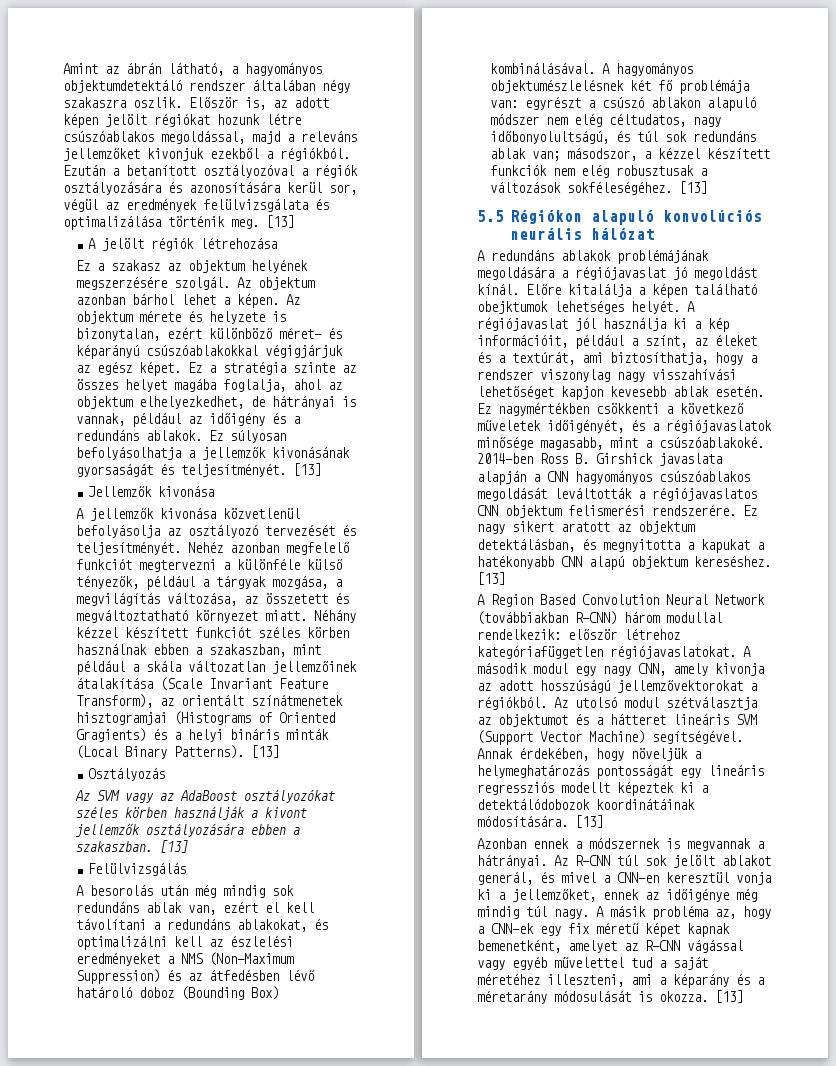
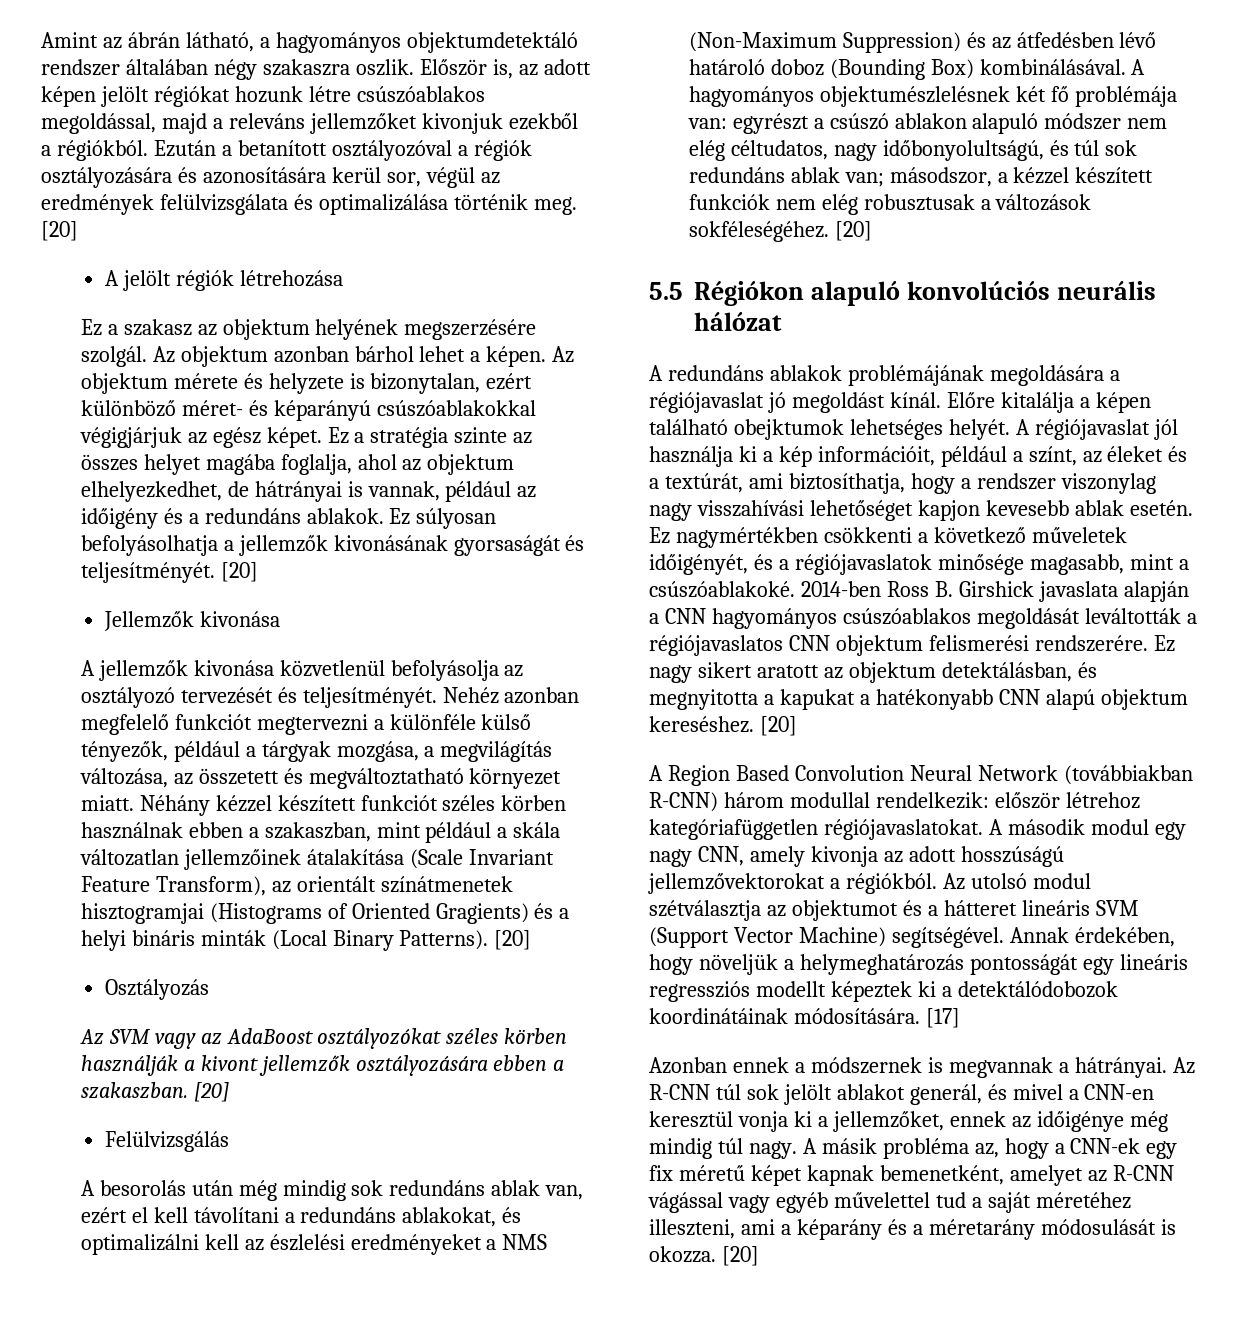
[266,215,294,228] [13] -> [41,221,78,241] [20]
[292,463,321,476] [13] -> [220,562,258,582] [20]
[250,745,279,758] [13] -> [494,930,532,950] [20]
[159,840,188,853] [13] -> [193,1082,229,1102] [20]
[678,181,707,194] [13] -> [834,221,872,241] [20]
[477,572,505,585] [13] -> [759,716,797,736] [20]
[575,815,603,828] [13] -> [925,1008,960,1028] [17]
[715,990,743,1003] [13] -> [721,1246,759,1266] [20]

